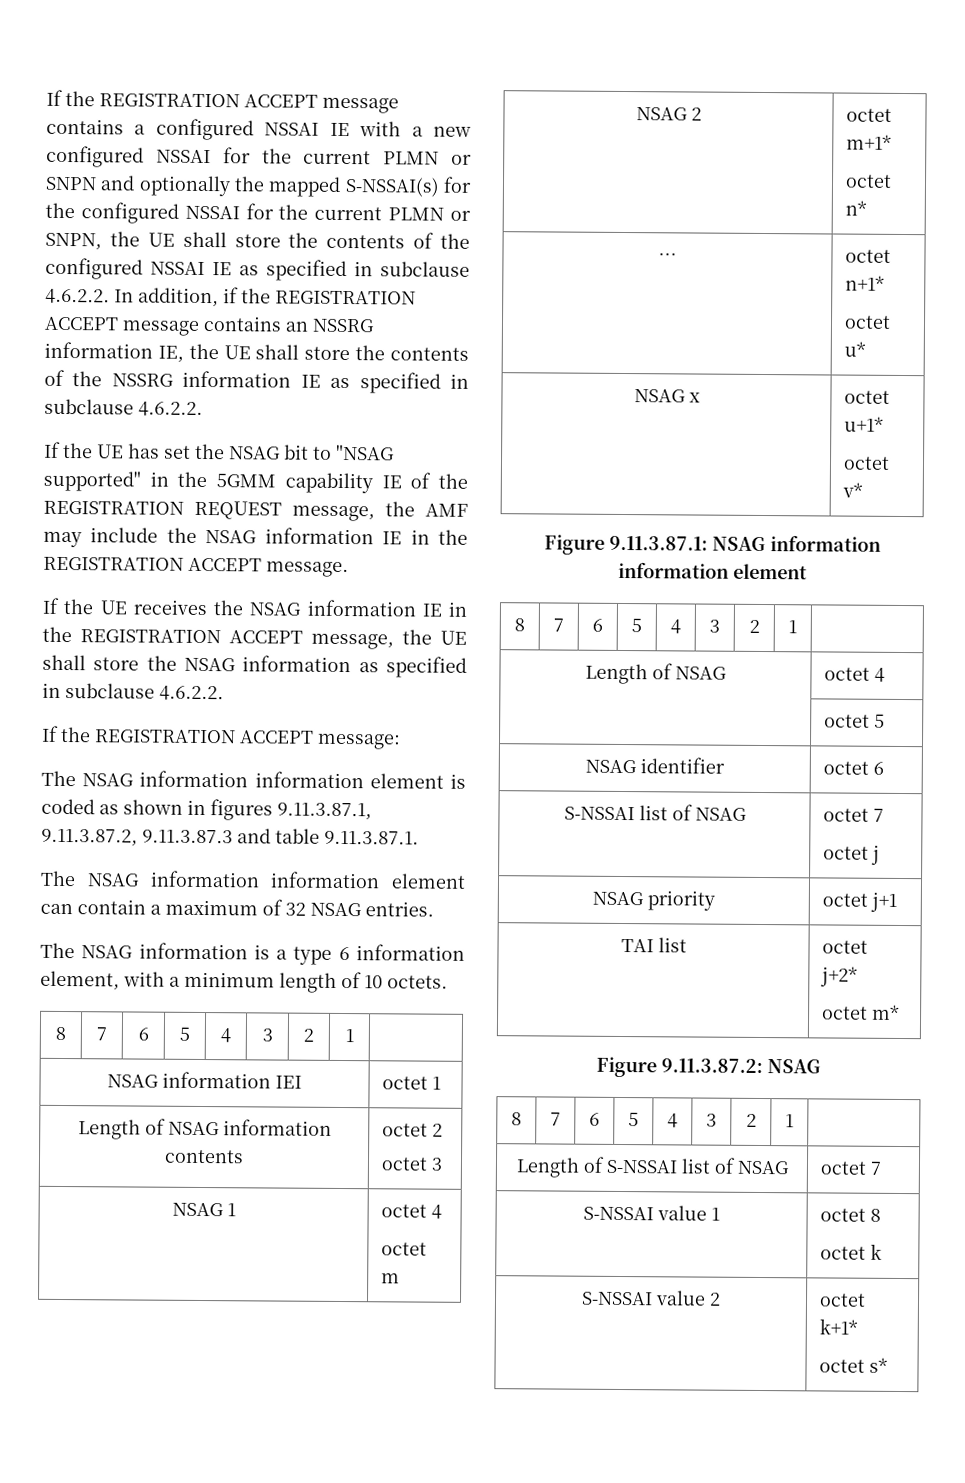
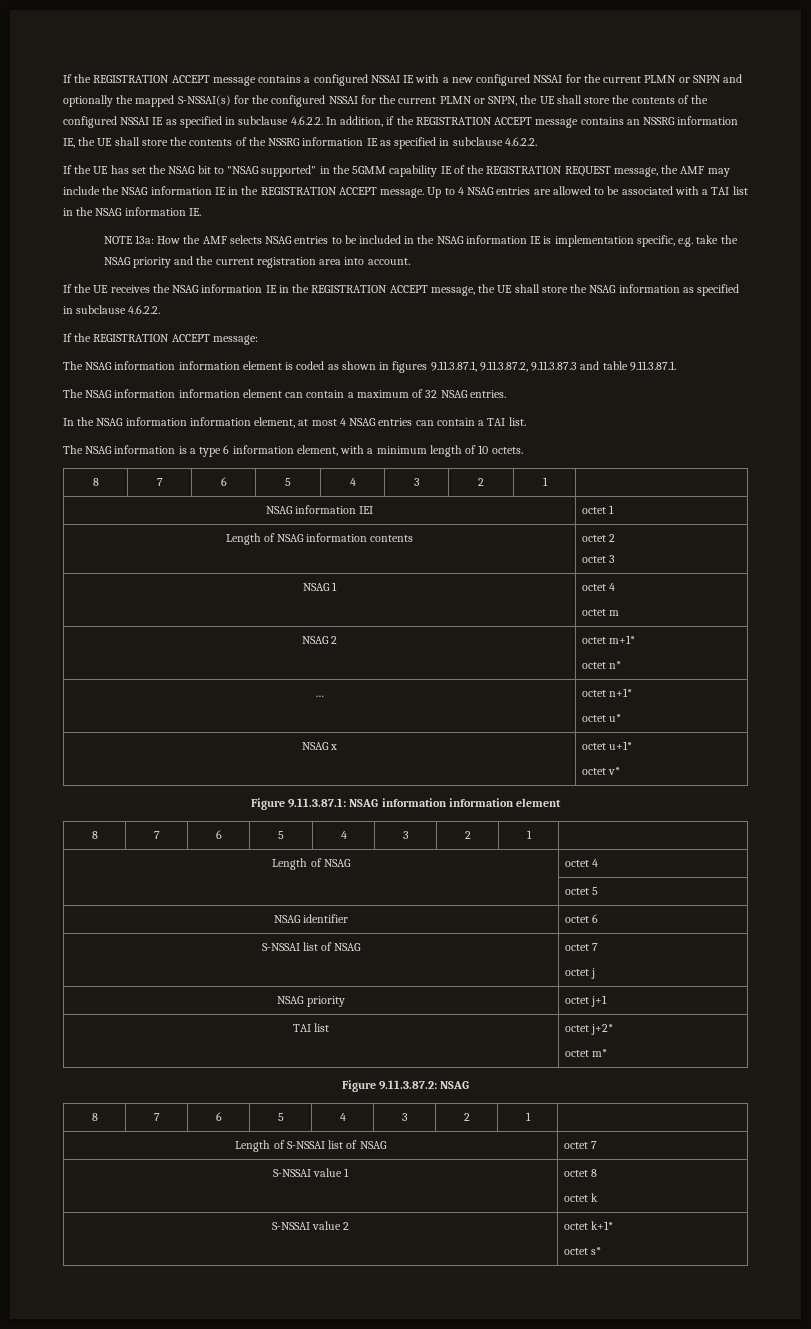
(349, 569) none -> [427,186,748,198] [63,207,201,216] [103,235,738,247] [103,256,410,268] Up to 4 NSAG entries are allowed to be associated with a TAI list in the NSAG information IE. // NOTE 13a: How the AMF selects NSAG entries to be included in the NSAG information IE is implementation specific, e.g. take the NSAG priority and the current registration area into account.
(434, 909) none -> [63,417,526,428] // In the NSAG information information element, at most 4 NSAG entries can contain a TAI list.

